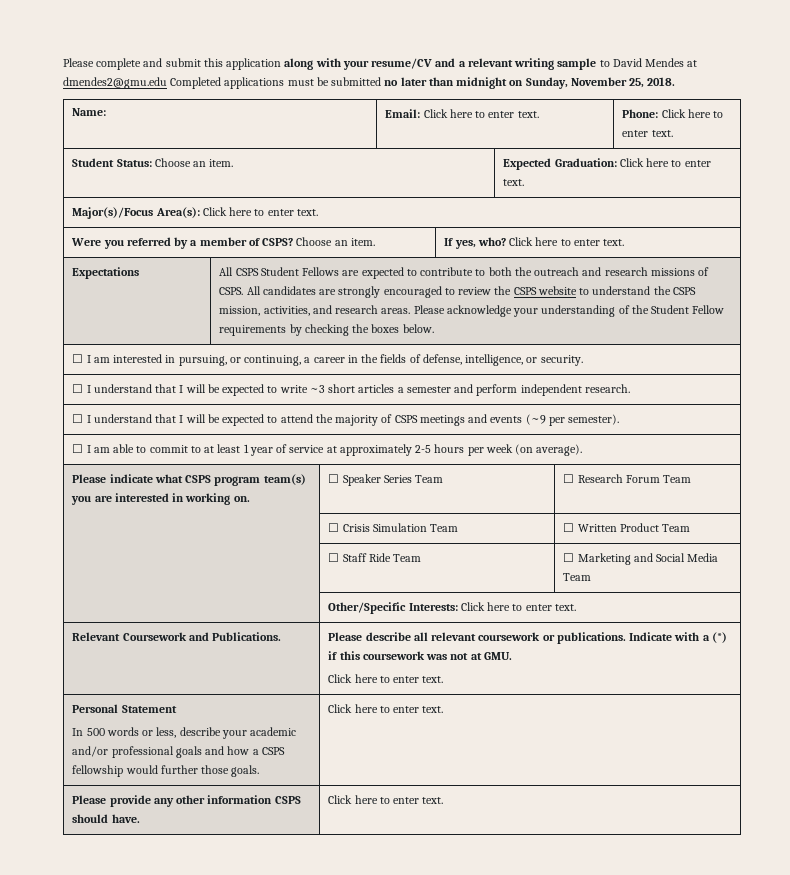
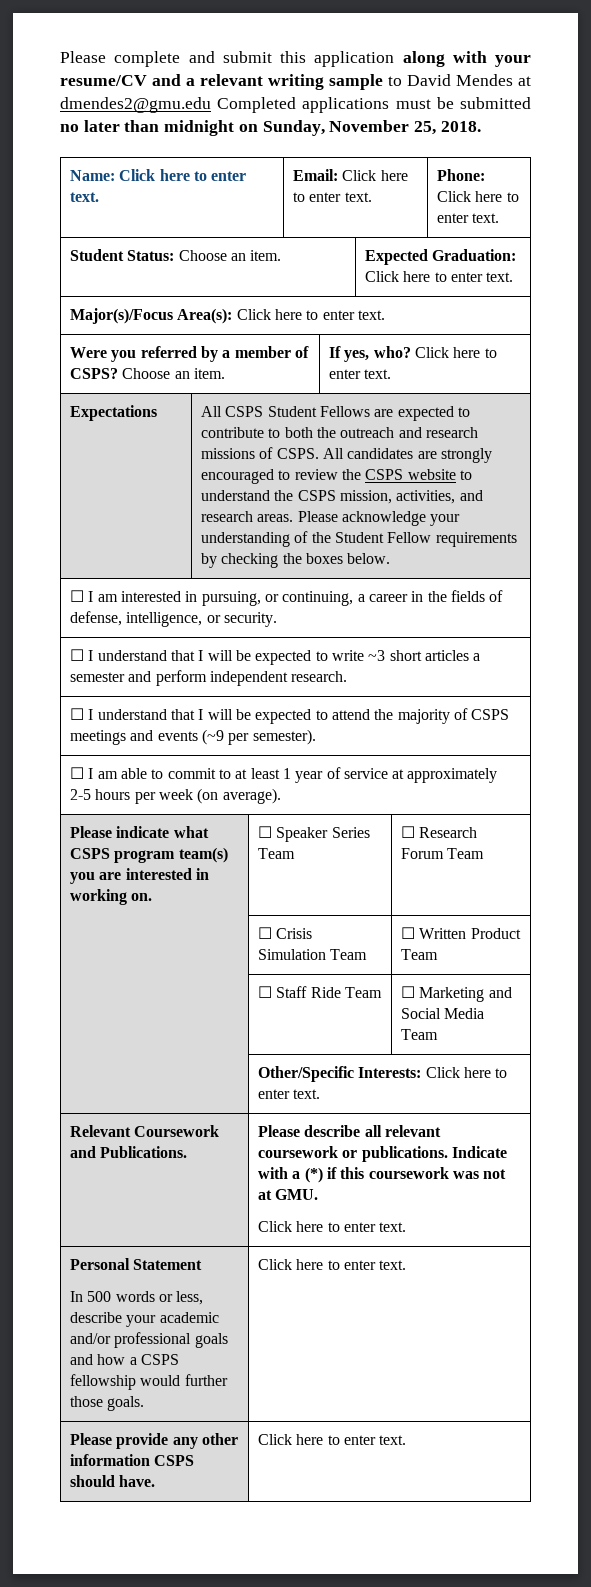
(107, 112) none -> [119,169,247,181] [70,192,100,202] Click here to enter text.

